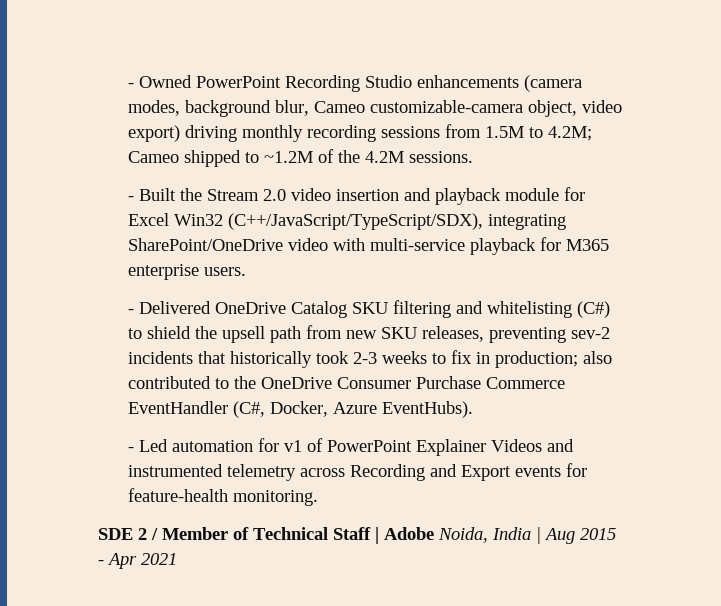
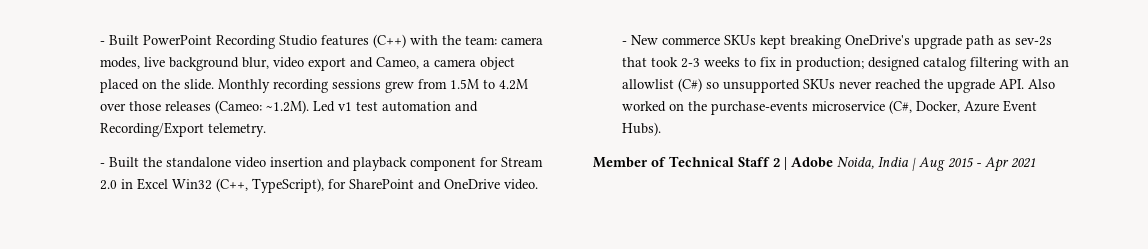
[127,75,192,88] - Owned -> [99,35,139,46] - Built
[416,75,582,92] [127,100,622,117] [127,125,303,142] enhancements (camera modes, background blur, Cameo customizable-camera object, video export) driving monthly -> [320,34,543,48] [99,57,515,71] [99,79,270,93] features (C++) with the team: camera modes, live background blur, video export and Cameo, a camera object placed on the slide. Monthly
(440, 132) none -> [384,81,414,93] grew
[547,126,592,141] [127,149,473,167] 4.2M; Cameo shipped to ~1.2M of the 4.2M sessions. -> [498,79,528,90] [99,100,478,114] [99,122,266,137] 4.2M over those releases (Cameo: ~1.2M). Led v1 test automation and Recording/Export telemetry.
[206,189,286,201] Stream 2.0 -> [165,157,231,168] standalone
[504,187,585,201] [127,213,566,230] [127,237,609,255] [127,264,246,280] [127,300,610,318] [127,325,610,343] [127,351,312,368] module for Excel Win32 (C++/JavaScript/TypeScript/SDX), integrating SharePoint/OneDrive video with multi-service playback for M365 enterprise users. // - Delivered OneDrive Catalog SKU filtering and whitelisting (C#) to shield the upsell path from new SKU releases, preventing sev-2 incidents that historically -> [409,157,543,171] [99,178,538,193] [621,35,1052,49] [621,57,647,67] component for Stream 2.0 in Excel Win32 (C++, TypeScript), for SharePoint and OneDrive video. // - New commerce SKUs kept breaking OneDrive's upgrade path as sev-2s that
[582,351,612,364] [127,376,565,389] [127,401,473,418] [127,438,574,456] [127,463,587,481] [127,488,318,506] [98,528,158,540] also contributed to the OneDrive Consumer Purchase Commerce EventHandler (C#, Docker, Azure EventHubs). // - Led automation for v1 of PowerPoint Explainer Videos and instrumented telemetry across Recording and Export events for feature-health monitoring. // SDE 2 / -> [867,57,1069,71] [621,78,1055,93] [621,100,1037,115] [621,122,661,136] designed catalog filtering with an allowlist (C#) so unsupported SKUs never reached the upgrade API. Also worked on the purchase-events microservice (C#, Docker, Azure Event Hubs). //
(371, 533) none -> [773,158,780,167] 2

